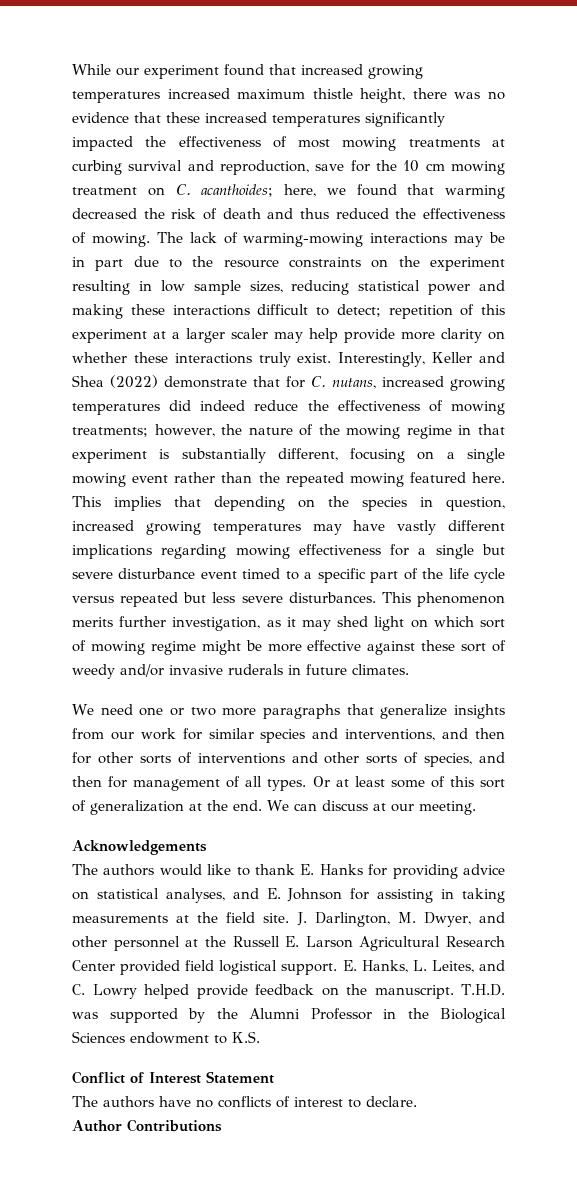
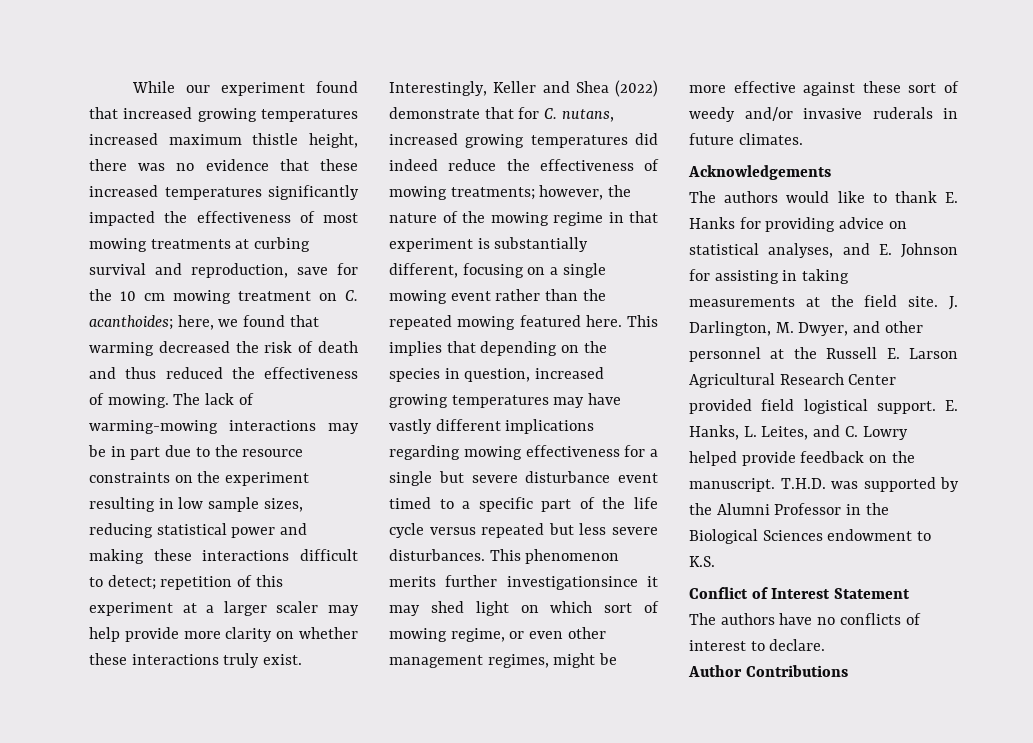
[172,617,281,631] investigation, as -> [506,576,638,590] investigationsince
[150,641,196,655] regime -> [450,627,606,642] [389,654,549,668] regime, or even other management regimes,
[72,704,505,719] [72,728,506,743] [72,752,505,767] [72,776,505,791] [72,800,476,815] // We need one or two more paragraphs that generalize insights from our work for similar species and interventions, and then for other sorts of interventions and other sorts of species, and then for management of all types. Or at least some of this sort of generalization at the end. We can discuss at our meeting. -> (803, 139) none

